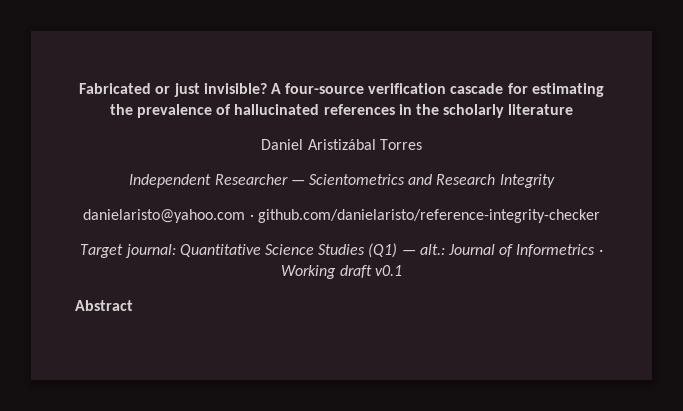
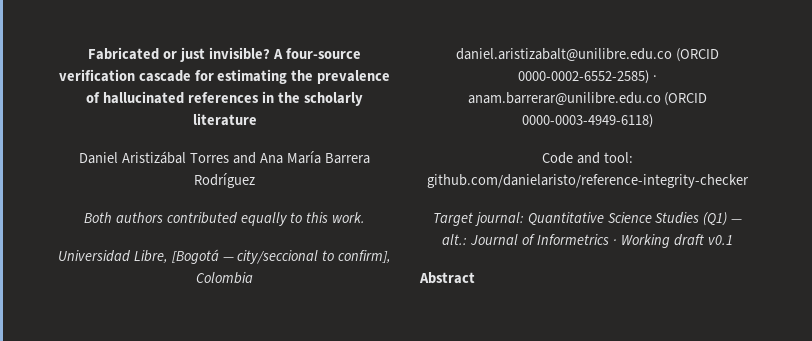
[129,174,555,188] [83,209,254,223] // Independent Researcher — Scientometrics and Research Integrity // danielaristo@yahoo.com · -> [233,151,370,164] [194,173,255,188] [83,212,366,226] [57,249,392,264] [196,272,253,284] [456,48,719,62] [518,70,657,84] [467,92,708,106] [522,114,653,128] [542,152,633,164] and Ana María Barrera Rodríguez // Both authors contributed equally to this work. // Universidad Libre, [Bogotá — city/seccional to confirm], Colombia // daniel.aristizabalt@unilibre.edu.co (ORCID 0000-0002-6552-2585) · anam.barrerar@unilibre.edu.co (ORCID 0000-0003-4949-6118) // Code and tool:

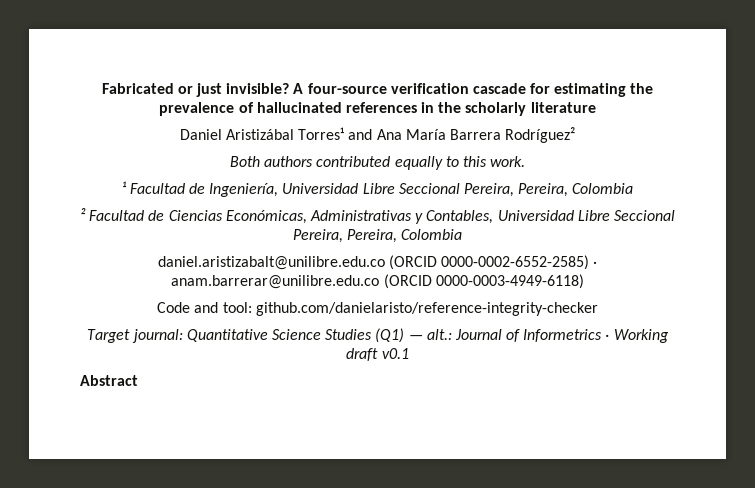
[190,153,230,163] Torres -> [298,127,345,140] Torres¹
[194,173,255,188] Rodríguez -> [505,127,576,143] Rodríguez²
[57,249,392,264] Universidad Libre, [Bogotá — city/seccional to confirm], -> [121,181,634,197] [80,208,675,224] [292,229,397,243] ¹ Facultad de Ingeniería, Universidad Libre Seccional Pereira, Pereira, Colombia // ² Facultad de Ciencias Económicas, Administrativas y Contables, Universidad Libre Seccional Pereira, Pereira,

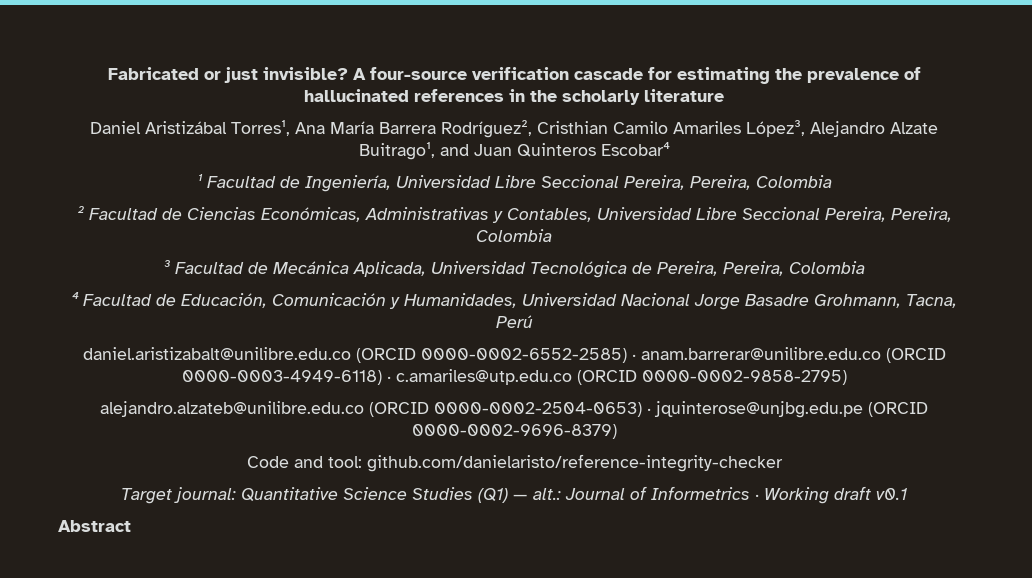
[298,127,373,140] Torres¹ and -> [231,120,290,136] Torres¹,
[505,127,576,143] [229,156,526,170] Rodríguez² // Both authors contributed equally to this work. -> [441,120,938,138] [358,142,670,160] Rodríguez², Cristhian Camilo Amariles López³, Alejandro Alzate Buitrago¹, and Juan Quinteros Escobar⁴
(463, 234) none -> [163,260,865,278] [71,292,957,310] [495,315,533,328] // ³ Facultad de Mecánica Aplicada, Universidad Tecnológica de Pereira, Pereira, Colombia // ⁴ Facultad de Educación, Comunicación y Humanidades, Universidad Nacional Jorge Basadre Grohmann, Tacna, Perú
(584, 281) none -> [386,369,847,385] [100,401,928,418] [411,424,617,439] · c.amariles@utp.edu.co (ORCID 0000-0002-9858-2795) // alejandro.alzateb@unilibre.edu.co (ORCID 0000-0002-2504-0653) · jquinterose@unjbg.edu.pe (ORCID 0000-0002-9696-8379)

